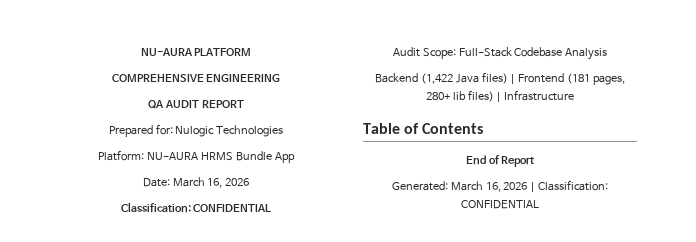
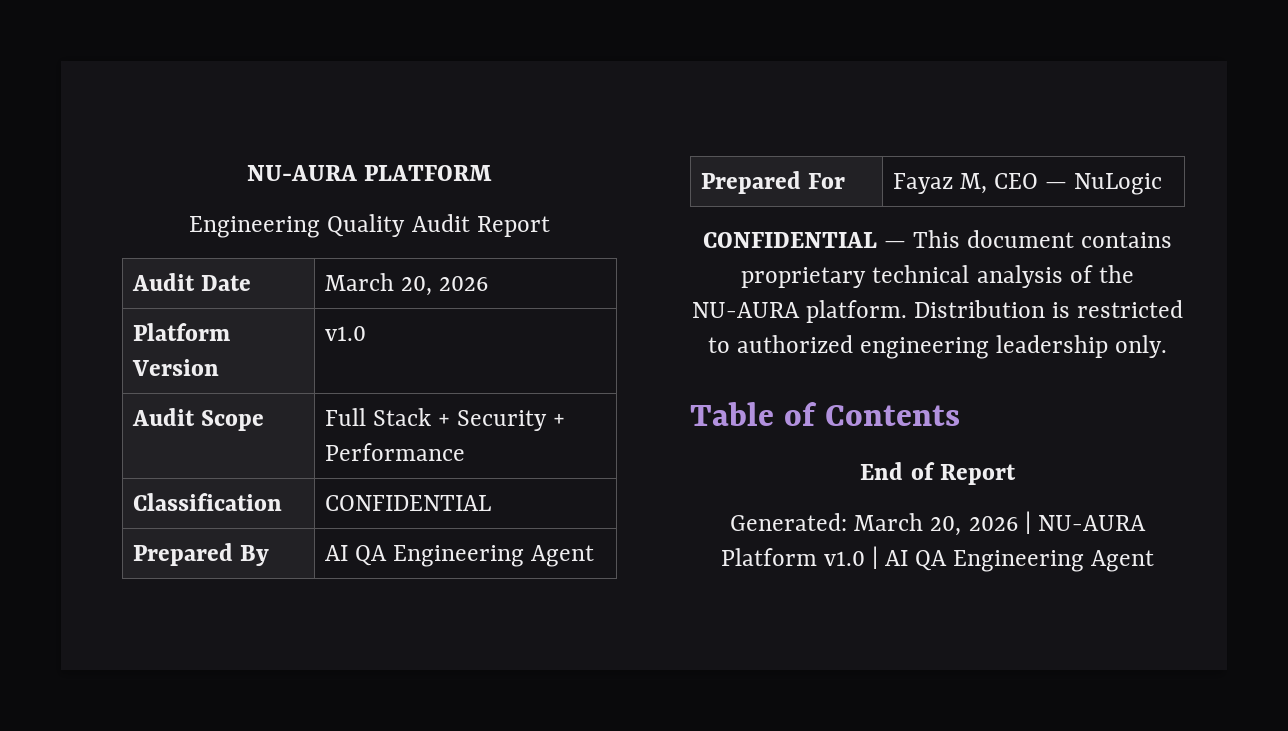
[111,74,281,82] [148,100,244,109] [108,124,284,137] [98,150,295,163] [142,177,250,188] [120,202,272,213] [392,47,608,60] [374,72,626,85] [425,90,575,102] COMPREHENSIVE ENGINEERING // QA AUDIT REPORT // Prepared for: Nulogic Technologies // Platform: NU-AURA HRMS Bundle App // Date: March 16, 2026 // Classification: CONFIDENTIAL // Audit Scope: Full-Stack Codebase Analysis // Backend (1,422 Java files) | Frontend (181 pages, 280+ lib files) | Infrastructure -> [189,214,550,238] [131,273,251,291] [324,273,488,296] [132,323,230,341] [131,359,219,376] [324,326,366,341] [131,408,264,431] [324,408,566,431] [324,443,465,461] [132,493,282,511] [324,495,491,511] [132,543,269,566] [324,545,595,567] [700,171,845,194] [892,173,1163,195] [702,230,1173,248] [741,265,1134,288] [691,300,1184,323] [707,335,1168,359] Engineering Quality Audit Report // Audit Date | March 20, 2026 // Platform Version | v1.0 // Audit Scope | Full Stack + Security + Performance // Classification | CONFIDENTIAL // Prepared By | AI QA Engineering Agent // Prepared For | Fayaz M, CEO — NuLogic // CONFIDENTIAL — This document contains proprietary technical analysis of the NU-AURA platform. Distribution is restricted to authorized engineering leadership only.
[485,182,501,192] 16, -> [930,516,962,536] 20,
[538,180,609,191] [461,200,539,209] Classification: CONFIDENTIAL -> [1037,515,1146,531] [720,546,1155,572] NU-AURA Platform v1.0 | AI QA Engineering Agent

